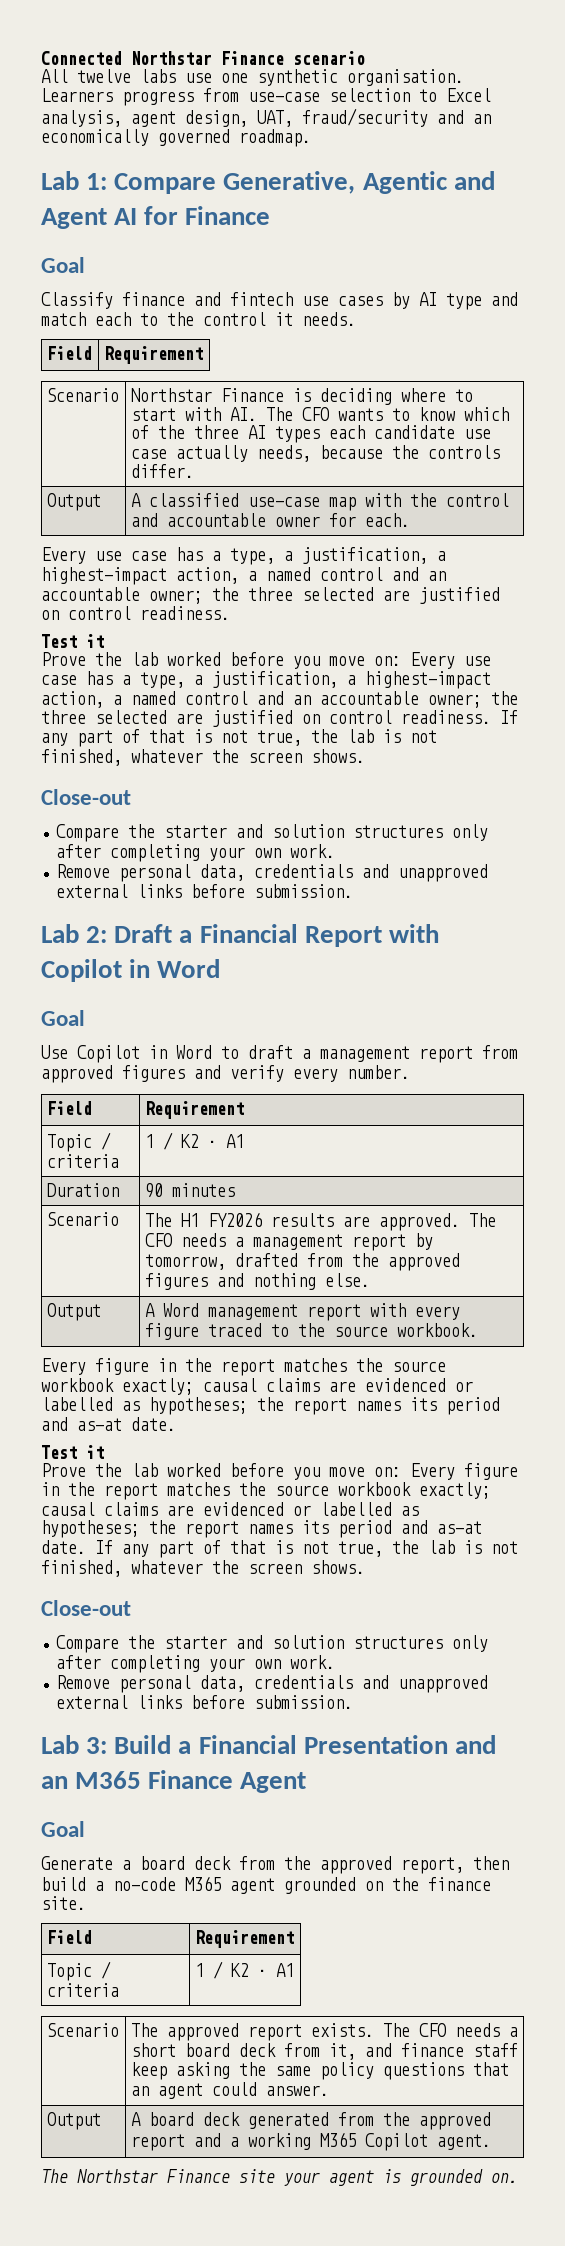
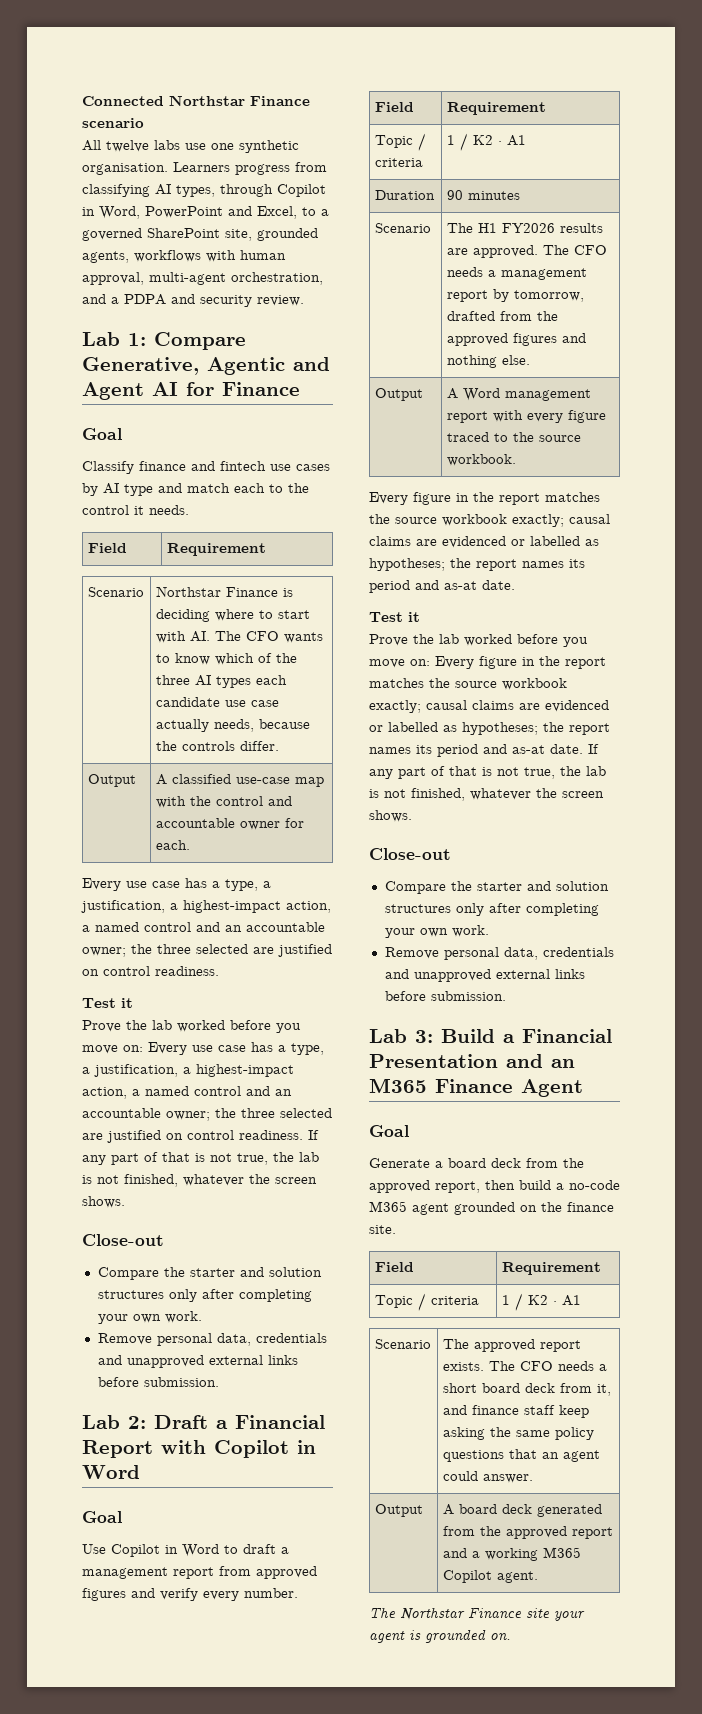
[248,88,491,102] [41,108,491,127] [41,129,311,147] use-case selection to Excel analysis, agent design, UAT, fraud/security and an economically governed roadmap. -> [82,184,326,197] [82,206,329,219] [82,228,318,241] [82,250,286,263] [82,272,323,285] [82,294,304,307] classifying AI types, through Copilot in Word, PowerPoint and Excel, to a governed SharePoint site, grounded agents, workflows with human approval, multi-agent orchestration, and a PDPA and security review.

